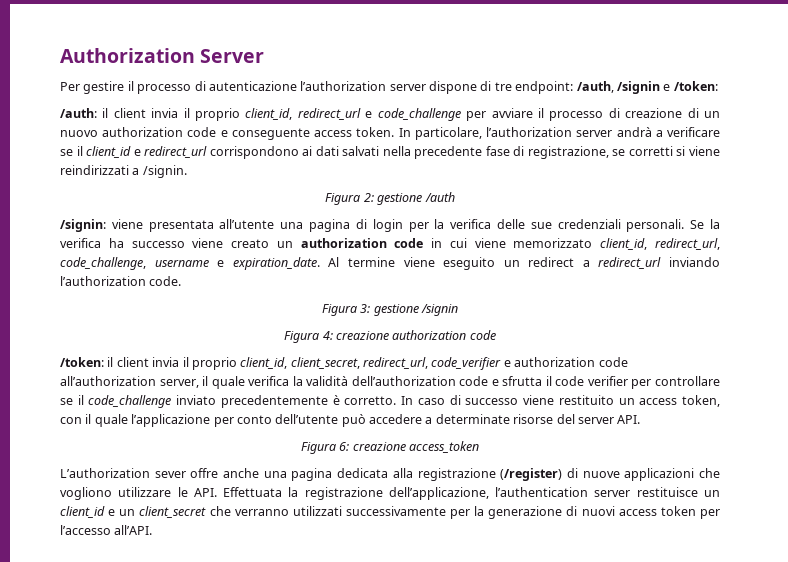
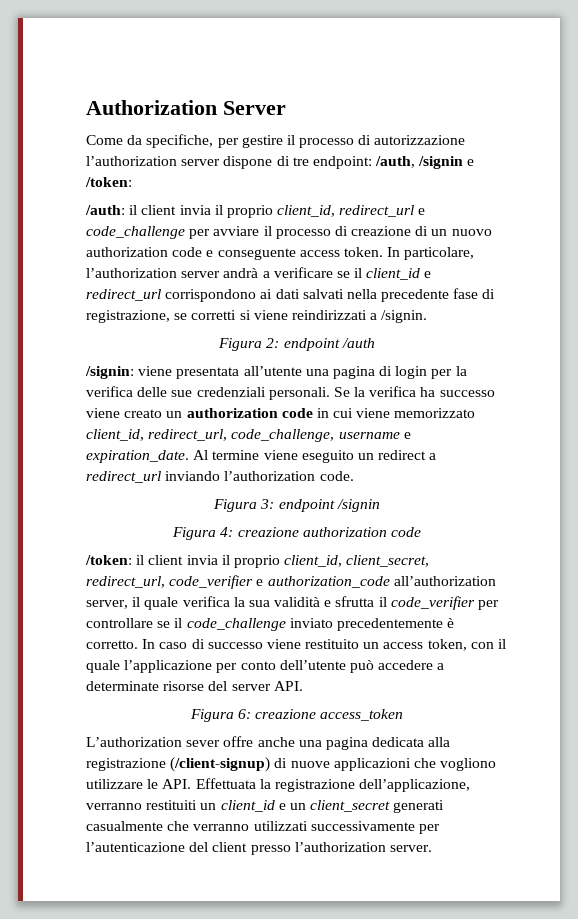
[60,82,80,91] Per -> [86,134,239,148] Come da specifiche, per
[208,81,297,91] autenticazione -> [374,135,466,145] autorizzazione
[377,193,423,205] gestione -> [283,338,340,351] endpoint
[373,304,419,316] gestione -> [278,499,335,512] endpoint
[514,357,628,367] authorization code -> [267,576,390,588] authorization_code
[306,376,489,386] validità dell’authorization code -> [248,597,321,607] sua validità
[555,376,628,386] code verifier -> [390,596,475,610] code_verifier
[500,468,563,481] (/register) -> [170,757,271,772] (/client-signup)
[495,487,698,497] l’authentication server restituisce -> [86,800,198,810] verranno restituiti
(207, 512) none -> [393,800,445,813] [86,821,163,831] generati casualmente
[474,506,720,519] [60,525,153,535] la generazione di nuovi access token per l’accesso all’API. -> [86,842,432,855] l’autenticazione del client presso l’authorization server.

